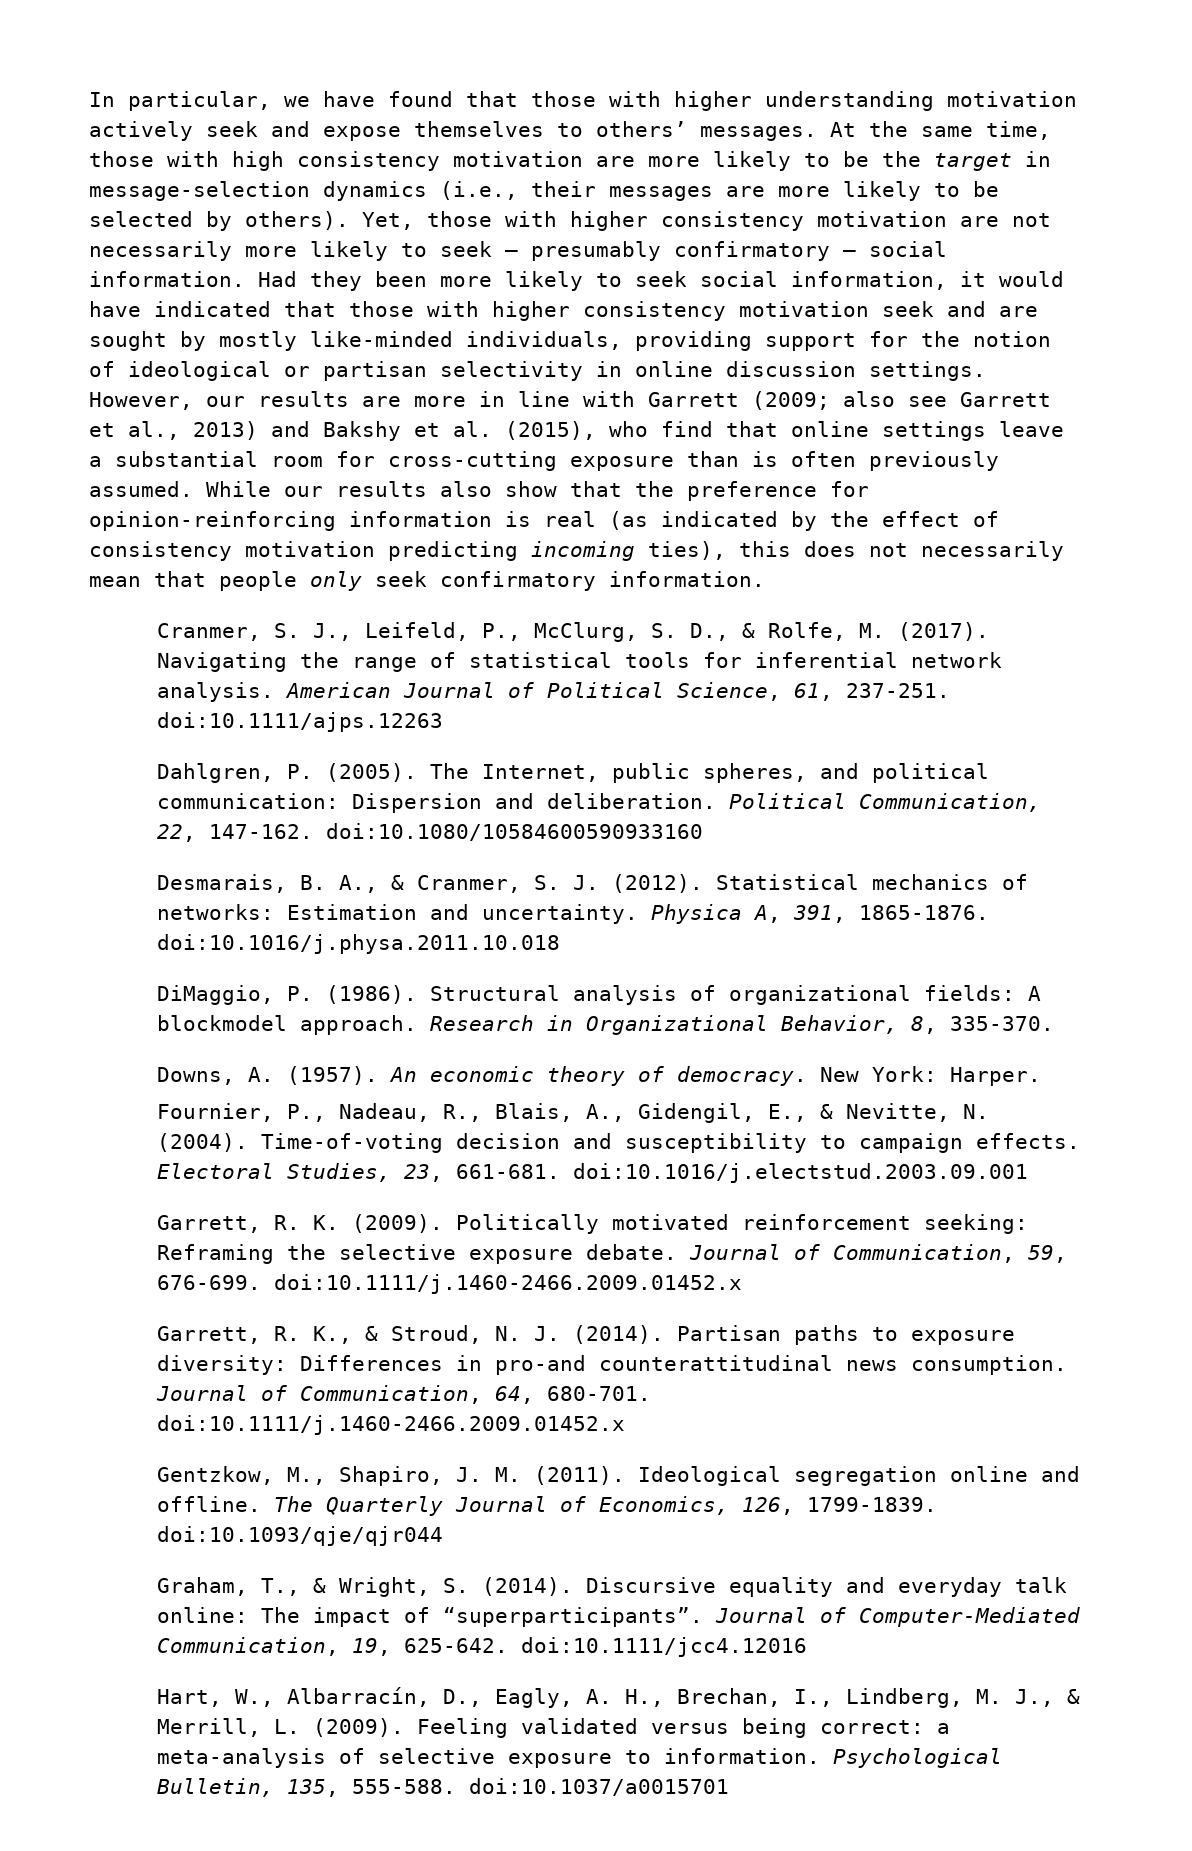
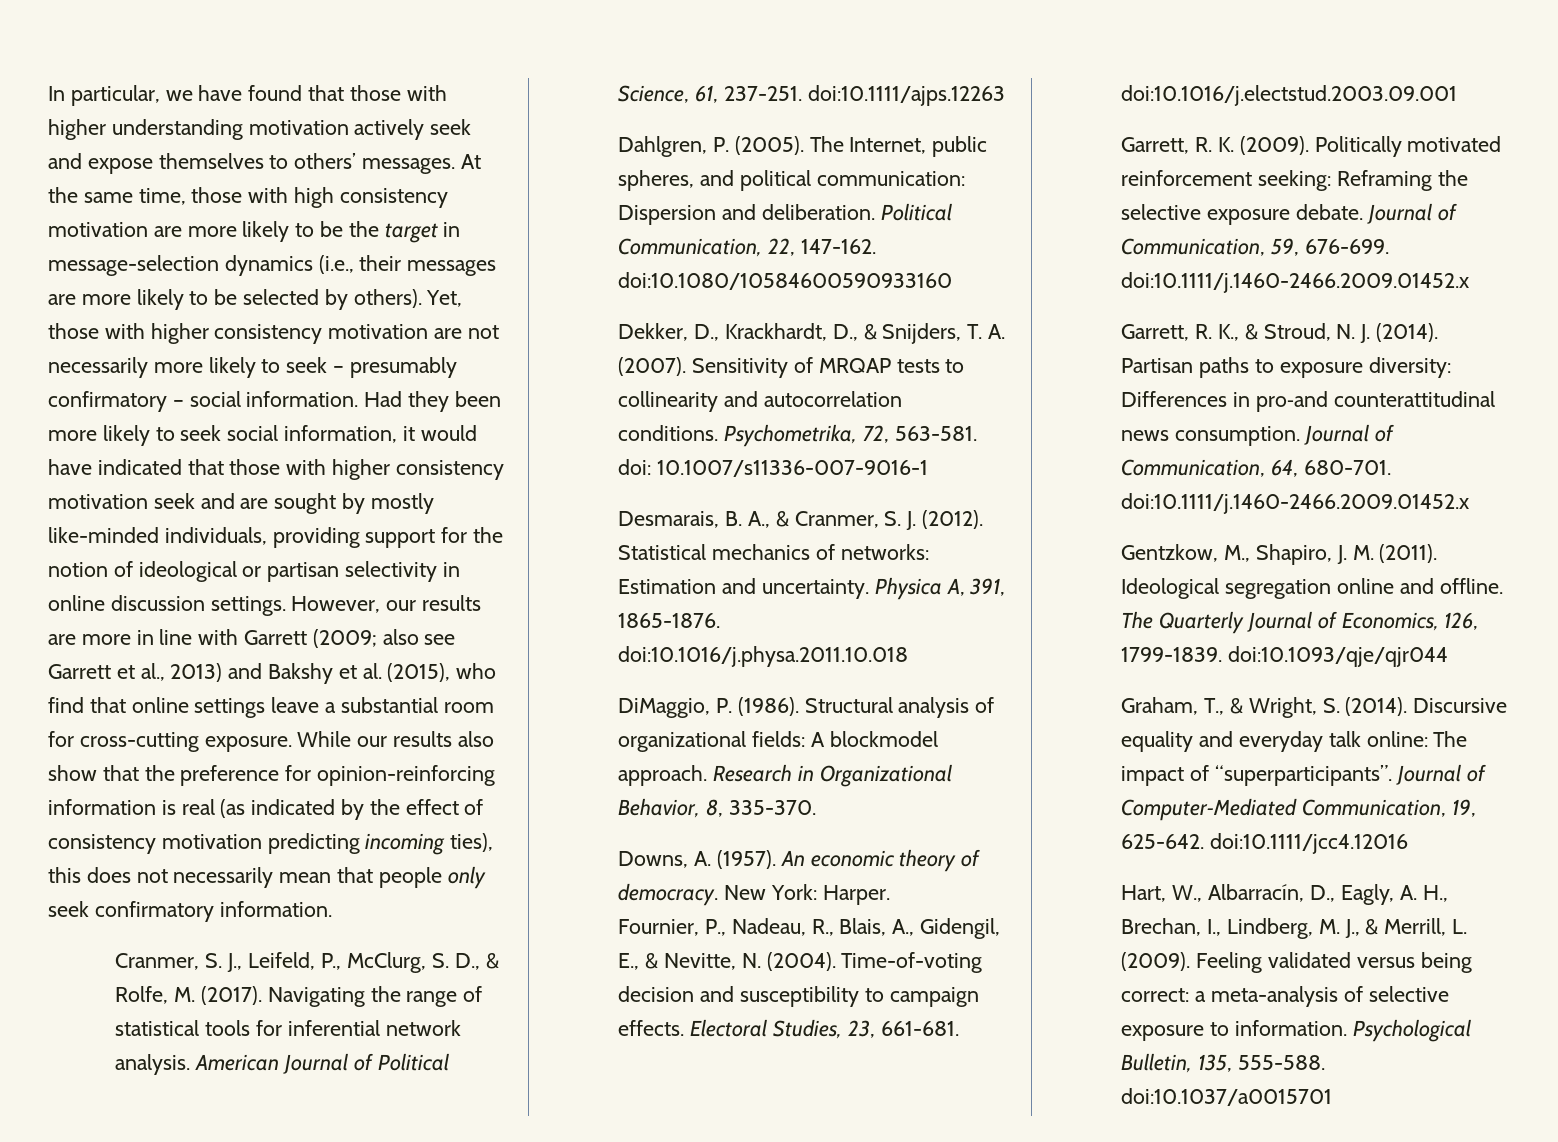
[570,451,999,471] [89,481,193,497] exposure than is often previously assumed. -> [204,736,292,752] exposure.
(703, 832) none -> [618,323,1005,344] [618,357,965,378] [618,391,902,412] [618,424,977,447] [618,459,929,477] // Dekker, D., Krackhardt, D., & Snijders, T. A. (2007). Sensitivity of MRQAP tests to collinearity and autocorrelation conditions. Psychometrika, 72, 563-581. doi: 10.1007/s11336-007-9016-1

